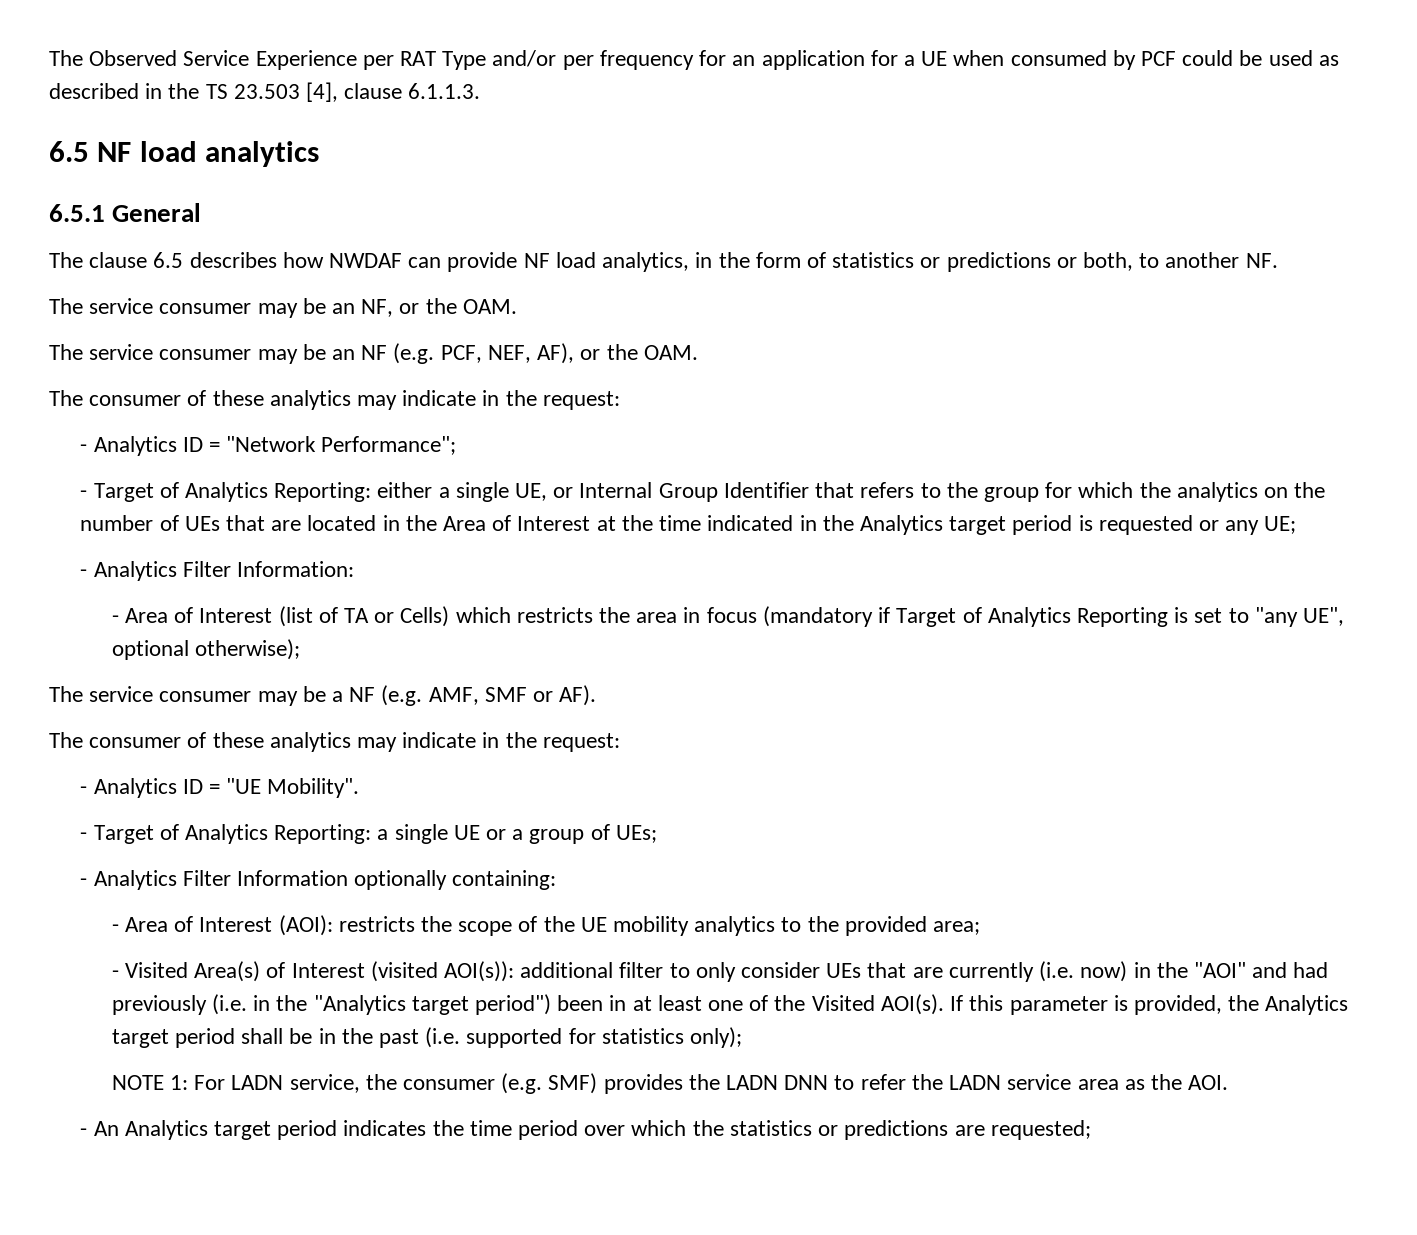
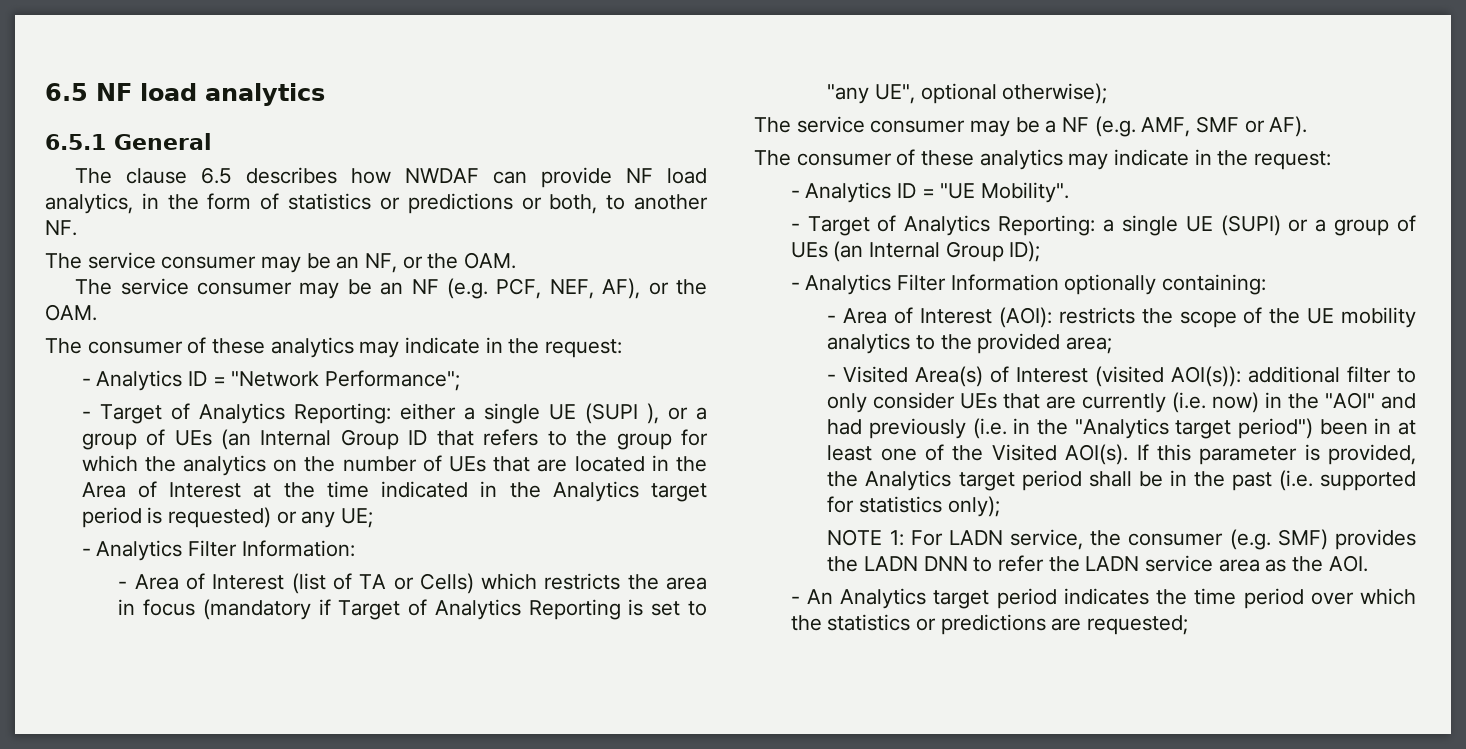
[49,50,1339,70] [49,82,481,102] The Observed Service Experience per RAT Type and/or per frequency for an application for a UE when consumed by PCF could be used as described in the TS 23.503 [4], clause 6.1.1.3. // -> (45, 92) none
[515,482,809,502] UE, or Internal Group Identifier -> [548,403,708,424] [81,429,428,450] UE (SUPI ), or a group of UEs (an Internal Group ID
[1098,515,1193,535] requested -> [168,507,272,528] requested)
[486,824,657,844] or a group of UEs; -> [1220,215,1416,236] [790,241,1041,262] (SUPI) or a group of UEs (an Internal Group ID);

